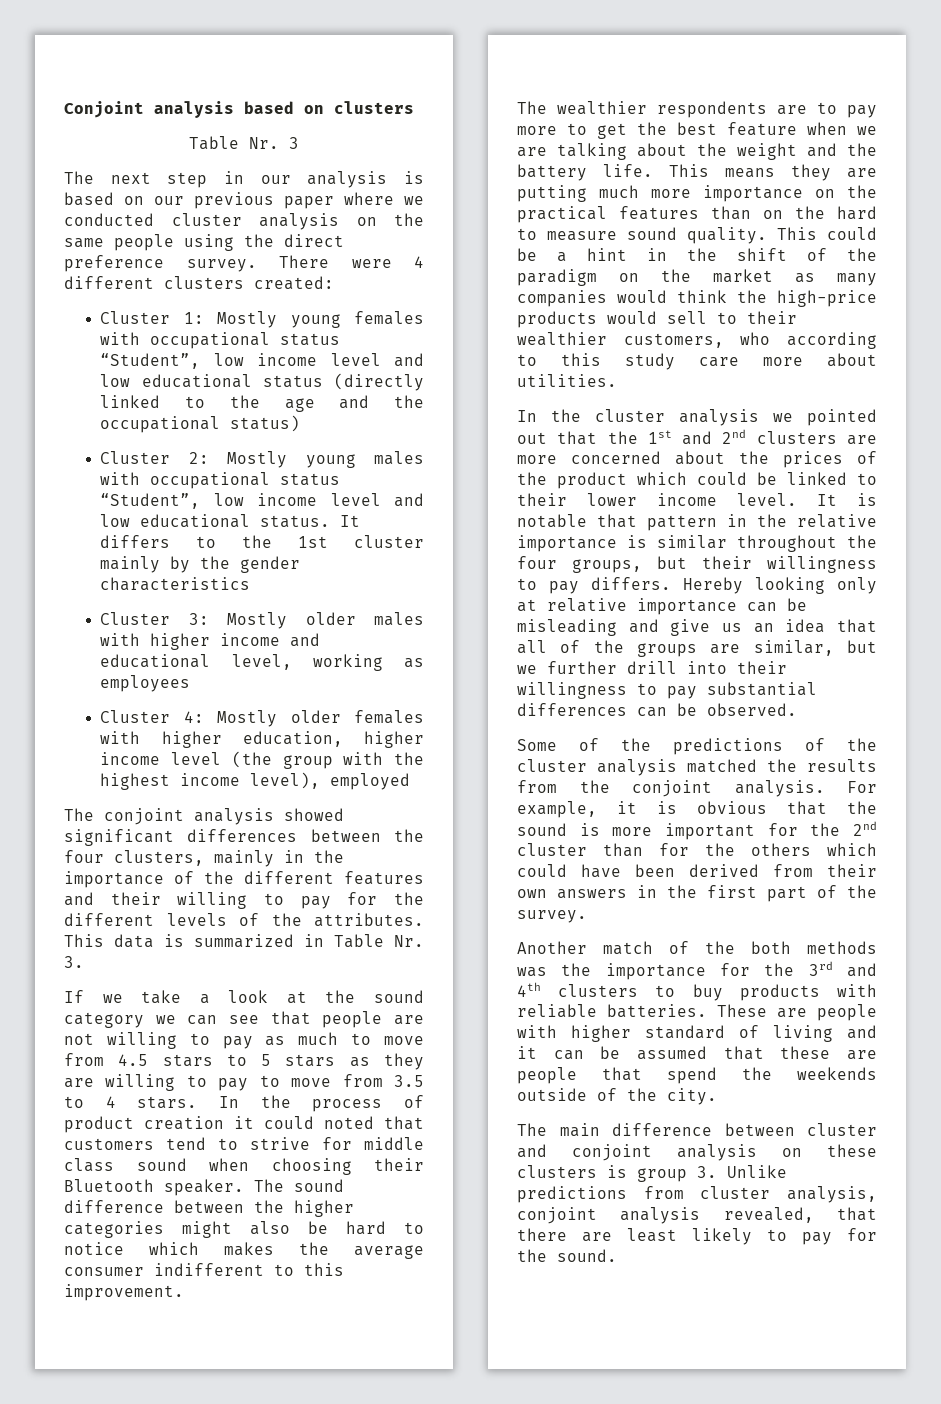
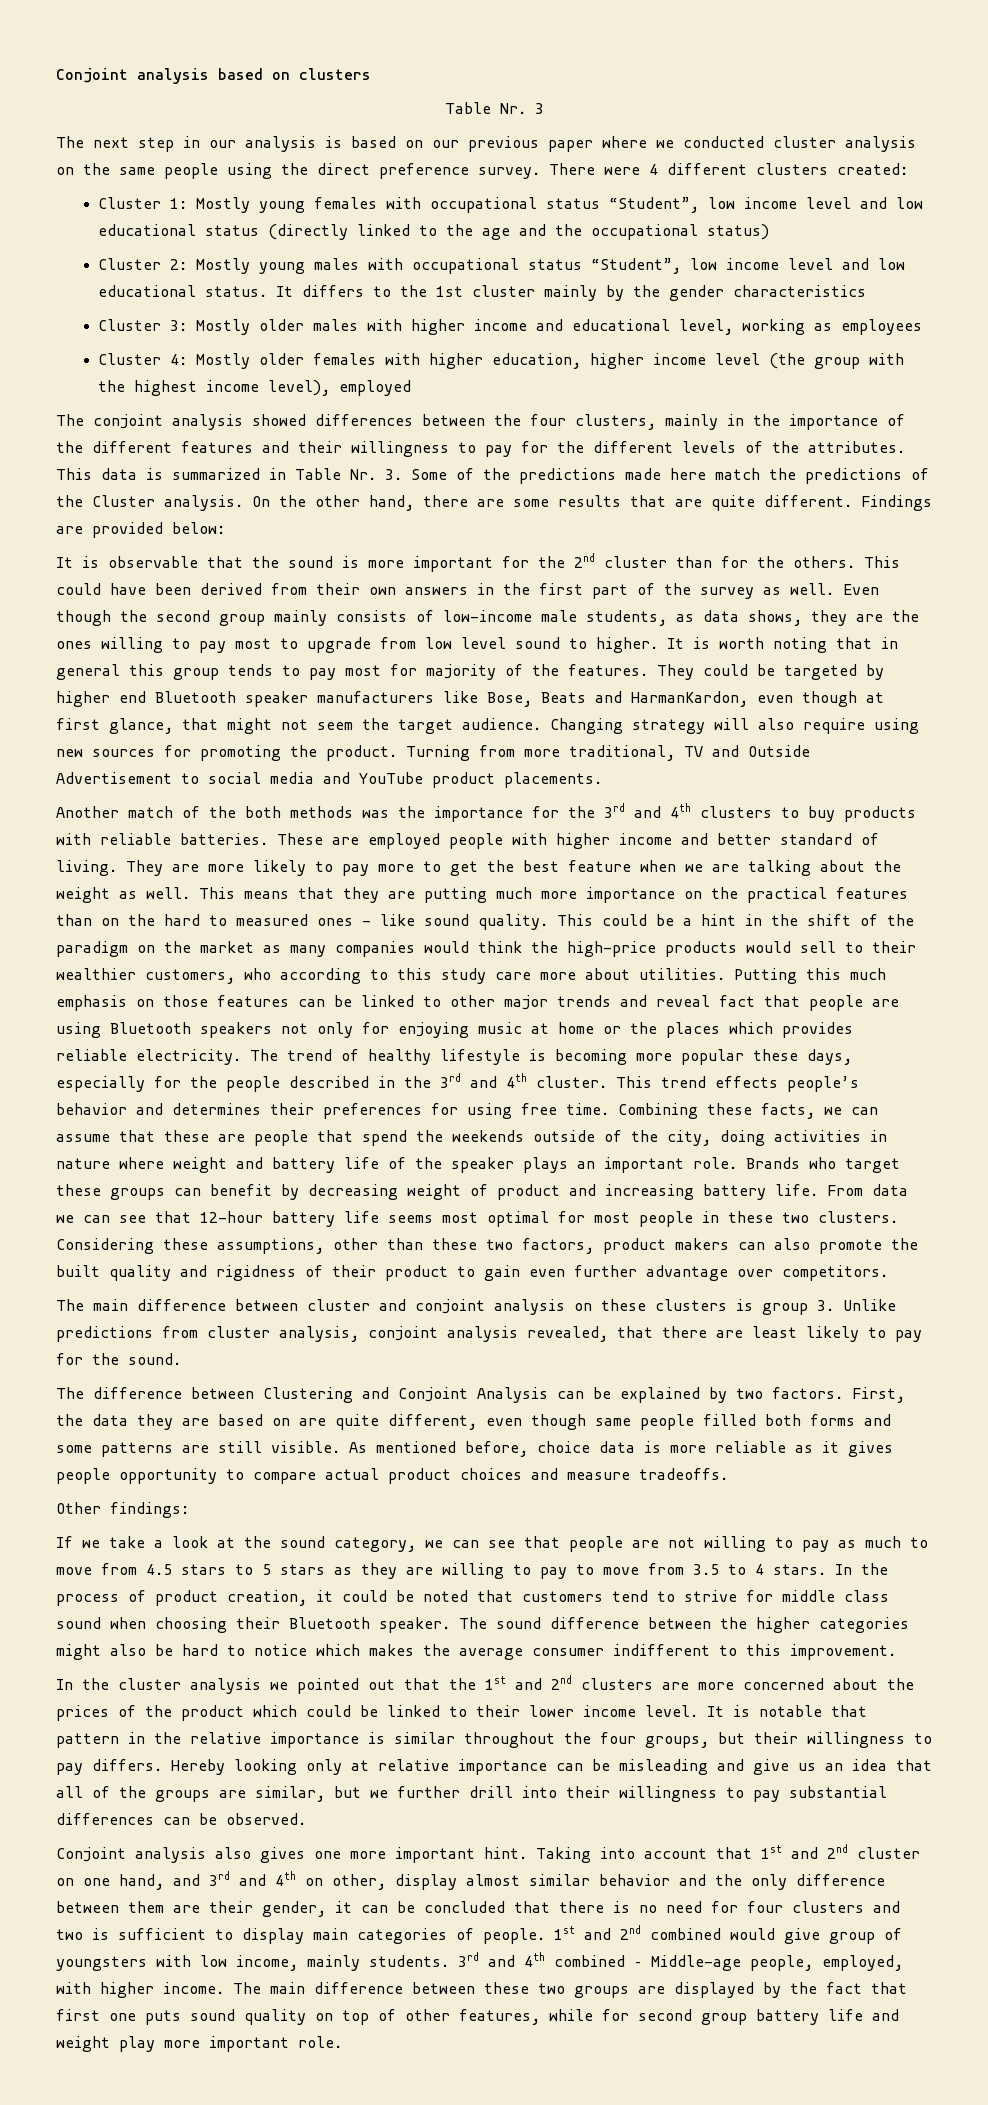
[64,829,174,846] significant -> (306, 420) none
[177,892,248,909] willing -> [351,441,449,457] willingness
[64,990,424,1004] [64,1011,424,1028] [64,1032,424,1049] [64,1053,424,1070] [64,1074,424,1091] [64,1095,424,1112] [64,1116,424,1133] [64,1137,424,1150] [64,1158,424,1175] [64,1179,344,1196] [64,1200,354,1217] [64,1221,424,1238] [64,1242,424,1259] [64,1263,344,1276] [64,1284,184,1301] [517,101,807,118] // If we take a look at the sound category we can see that people are not willing to pay as much to move from 4.5 stars to 5 stars as they are willing to pay to move from 3.5 to 4 stars. In the process of product creation it could noted that customers tend to strive for middle class sound when choosing their Bluetooth speaker. The sound difference between the higher categories might also be hard to notice which makes the average consumer indifferent to this improvement. // The wealthier respondents are -> [411,468,929,484] [56,495,932,511] [56,522,225,538] [56,553,900,572] [56,583,879,599] [56,610,919,626] [56,637,898,653] [56,664,884,680] [56,691,884,707] [56,718,919,734] [56,745,810,761] [56,772,602,788] [56,803,916,822] [56,833,879,849] [56,860,306,876] Some of the predictions made here match the predictions of the Cluster analysis. On the other hand, there are some results that are quite different. Findings are provided below: // It is observable that the sound is more important for the 2nd cluster than for the others. This could have been derived from their own answers in the first part of the survey as well. Even though the second group mainly consists of low-income male students, as data shows, they are the ones willing to pay most to upgrade from low level sound to higher. It is worth noting that in general this group tends to pay most for majority of the features. They could be targeted by higher end Bluetooth speaker manufacturers like Bose, Beats and HarmanKardon, even though at first glance, that might not seem the target audience. Changing strategy will also require using new sources for promoting the product. Turning from more traditional, TV and Outside Advertisement to social media and YouTube product placements. // Another match of the both methods was the importance for the 3rd and 4th clusters to buy products with reliable batteries. These are employed people with higher income and better standard of living. They are more likely
[807,143,877,157] [517,164,653,181] and the battery life. -> [119,887,190,899] as well.
(775, 173) none -> [298,887,334,899] that
[547,231,617,241] measure -> [236,914,415,926] measured ones - like
(617, 380) none -> [734,968,886,984] [56,995,899,1011] [56,1022,853,1038] [56,1049,852,1065] [56,1073,859,1092] [56,1103,878,1119] [56,1130,887,1146] [56,1157,900,1173] [56,1184,908,1200] [56,1211,898,1227] [56,1238,918,1254] [56,1265,888,1281] [56,1299,896,1315] [56,1326,922,1342] [56,1353,181,1365] [56,1387,905,1403] [56,1414,891,1430] [56,1441,893,1457] [56,1468,728,1484] [56,1502,189,1518] [56,1536,928,1552] [56,1563,888,1579] [56,1590,889,1606] [56,1617,909,1633] [56,1644,896,1660] Putting this much emphasis on those features can be linked to other major trends and reveal fact that people are using Bluetooth speakers not only for enjoying music at home or the places which provides reliable electricity. The trend of healthy lifestyle is becoming more popular these days, especially for the people described in the 3rd and 4th cluster. This trend effects people’s behavior and determines their preferences for using free time. Combining these facts, we can assume that these are people that spend the weekends outside of the city, doing activities in nature where weight and battery life of the speaker plays an important role. Brands who target these groups can benefit by decreasing weight of product and increasing battery life. From data we can see that 12-hour battery life seems most optimal for most people in these two clusters. Considering these assumptions, other than these two factors, product makers can also promote the built quality and rigidness of their product to gain even further advantage over competitors. // The main difference between cluster and conjoint analysis on these clusters is group 3. Unlike predictions from cluster analysis, conjoint analysis revealed, that there are least likely to pay for the sound. // The difference between Clustering and Conjoint Analysis can be explained by two factors. First, the data they are based on are quite different, even though same people filled both forms and some patterns are still visible. As mentioned before, choice data is more reliable as it gives people opportunity to compare actual product choices and measure tradeoffs. // Other findings: // If we take a look at the sound category, we can see that people are not willing to pay as much to move from 4.5 stars to 5 stars as they are willing to pay to move from 3.5 to 4 stars. In the process of product creation, it could be noted that customers tend to strive for middle class sound when choosing their Bluetooth speaker. The sound difference between the higher categories might also be hard to notice which makes the average consumer indifferent to this improvement.
[517,738,877,755] [517,759,877,776] [517,780,877,797] [517,801,877,818] [517,821,877,840] [517,843,877,857] [517,864,877,878] [517,885,877,902] [517,910,587,923] [517,941,877,955] [517,961,877,980] [517,982,877,1001] [517,1004,877,1021] [517,1025,877,1042] [517,1046,877,1060] [517,1067,877,1084] [517,1088,717,1105] [517,1123,877,1137] [517,1144,877,1161] [517,1165,787,1182] [517,1186,877,1203] [517,1207,877,1224] [517,1228,877,1245] [517,1249,617,1262] Some of the predictions of the cluster analysis matched the results from the conjoint analysis. For example, it is obvious that the sound is more important for the 2nd cluster than for the others which could have been derived from their own answers in the first part of the survey. // Another match of the both methods was the importance for the 3rd and 4th clusters to buy products with reliable batteries. These are people with higher standard of living and it can be assumed that these are people that spend the weekends outside of the city. // The main difference between cluster and conjoint analysis on these clusters is group 3. Unlike predictions from cluster analysis, conjoint analysis revealed, that there are least likely to pay for the sound. -> [56,1844,920,1863] [56,1871,885,1890] [56,1901,900,1917] [56,1925,902,1944] [56,1952,903,1971] [56,1982,907,1998] [56,2009,899,2025] [56,2036,342,2052] Conjoint analysis also gives one more important hint. Taking into account that 1st and 2nd cluster on one hand, and 3rd and 4th on other, display almost similar behavior and the only difference between them are their gender, it can be concluded that there is no need for four clusters and two is sufficient to display main categories of people. 1st and 2nd combined would give group of youngsters with low income, mainly students. 3rd and 4th combined – Middle-age people, employed, with higher income. The main difference between these two groups are displayed by the fact that first one puts sound quality on top of other features, while for second group battery life and weight play more important role.

